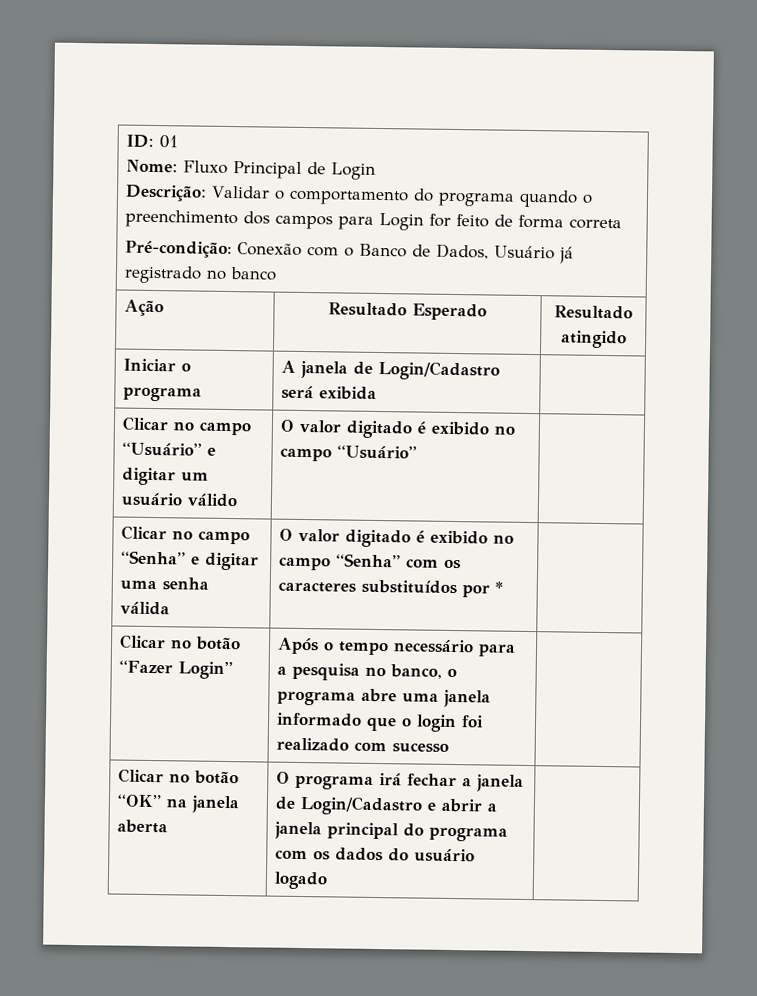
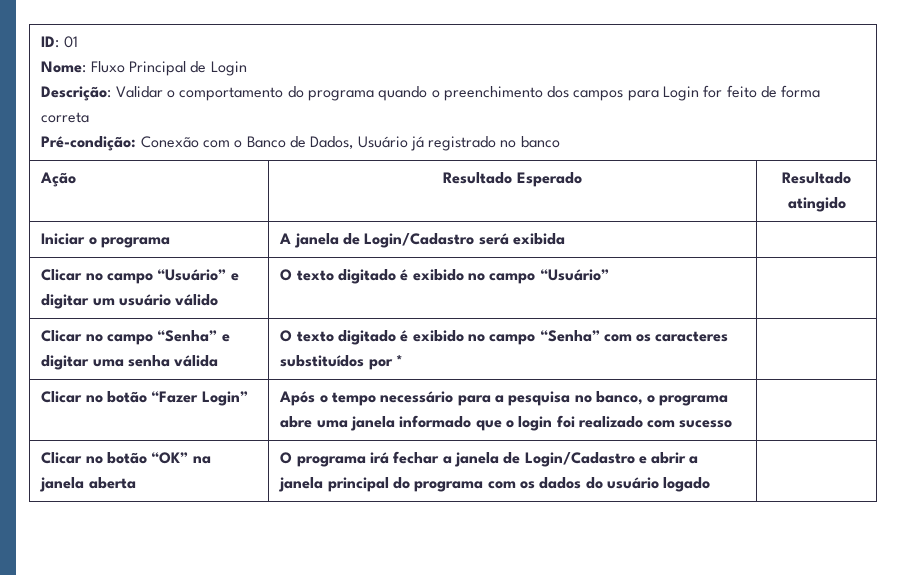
[299,419,343,433] valor -> [296,270,334,281] texto
[298,528,341,542] valor -> [296,331,334,342] texto

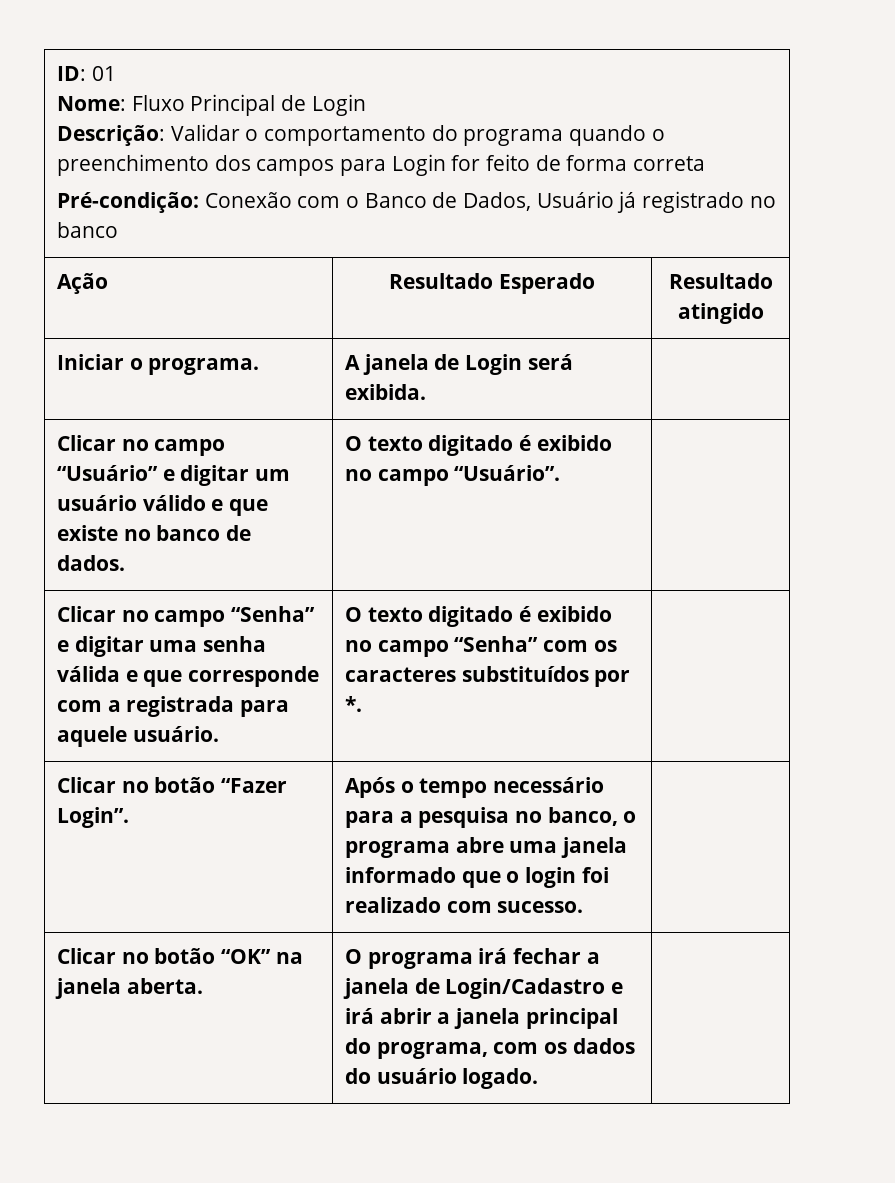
[100,237,170,248] programa -> [148,358,260,375] programa.
[364,233,565,248] Login/Cadastro será exibida -> [464,354,573,375] [344,384,426,400] Login será exibida.
[280,269,609,284] | O texto digitado é exibido no campo “Usuário” -> [211,499,268,516] [56,525,251,541] [56,555,125,571] [344,435,612,456] [344,465,561,486] e que existe no banco de dados. | O texto digitado é exibido no campo “Usuário”.
(219, 361) none -> [125,666,319,687] [56,696,289,717] [56,726,219,747] e que corresponde com a registrada para aquele usuário.
[395,355,403,366] * -> [344,696,362,712] *.
[201,391,248,406] Login” -> [56,807,129,828] Login”.
[679,420,733,428] sucesso -> [497,901,584,913] sucesso.
[88,477,136,489] aberta -> [126,978,203,994] aberta.
(647, 460) none -> [344,1008,374,1024] irá
[414,481,484,492] programa -> [376,1042,488,1059] programa,
[663,477,711,492] logado -> [462,1068,539,1089] logado.

